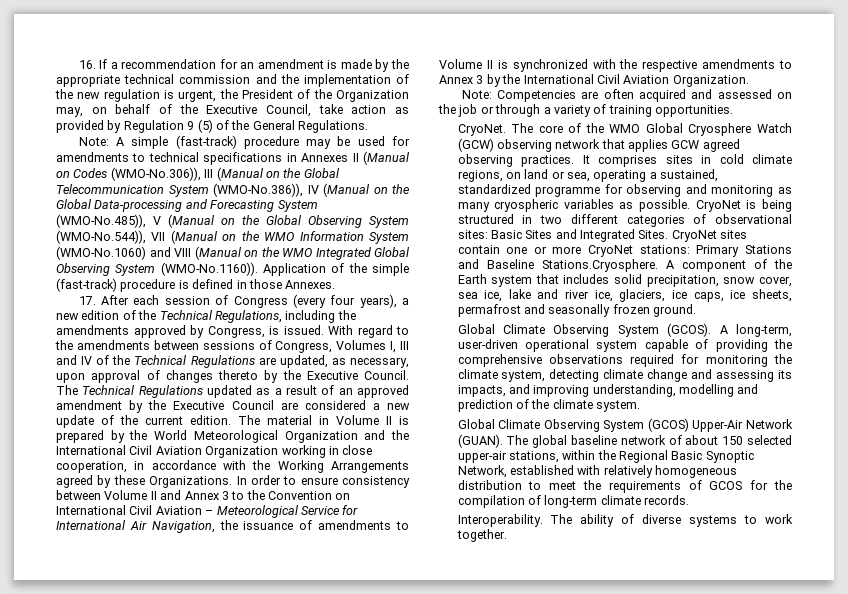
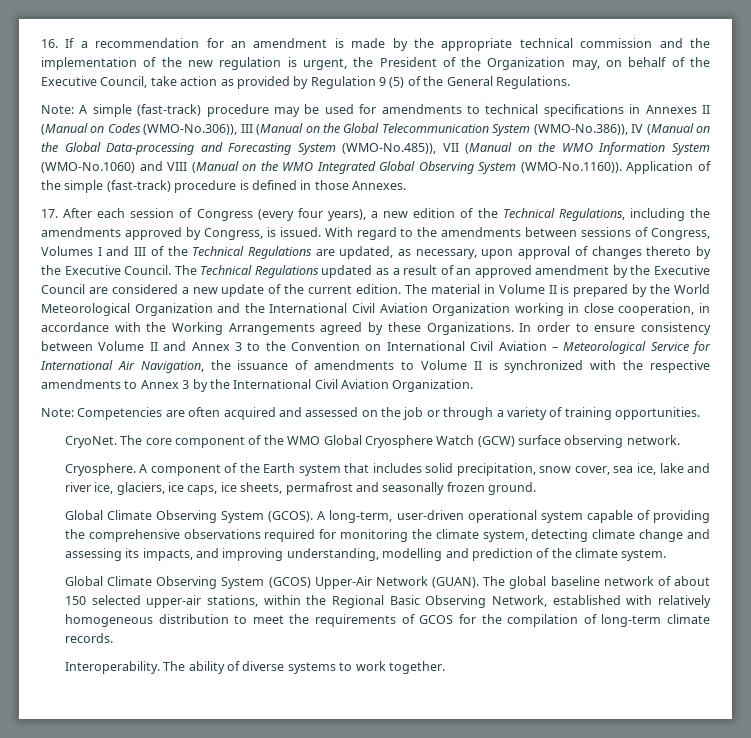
[153,214,409,228] [56,230,146,244] V (Manual on the Global Observing System (WMO-No.544)), -> (437, 148) none
[390,341,409,353] [56,355,93,365] I, III and IV -> [97,246,147,256] I and III
(563, 129) none -> [175,436,246,448] component
[496,139,740,152] [457,154,792,167] [457,169,719,182] [457,184,792,197] [457,199,792,212] [457,214,792,227] [457,229,748,242] [457,245,792,257] [457,259,658,272] observing network that applies GCW agreed observing practices. It comprises sites in cold climate regions, on land or sea, operating a sustained, standardized programme for observing and monitoring as many cryospheric variables as possible. CryoNet is being structured in two different categories of observational sites: Basic Sites and Integrated Sites. CryoNet sites contain one or more CryoNet stations: Primary Stations and Baseline Stations.Cryosphere. -> [518,435,680,448] [64,463,136,476] surface observing network. // Cryosphere.
[705,451,754,463] Synoptic -> [425,595,487,608] Observing

